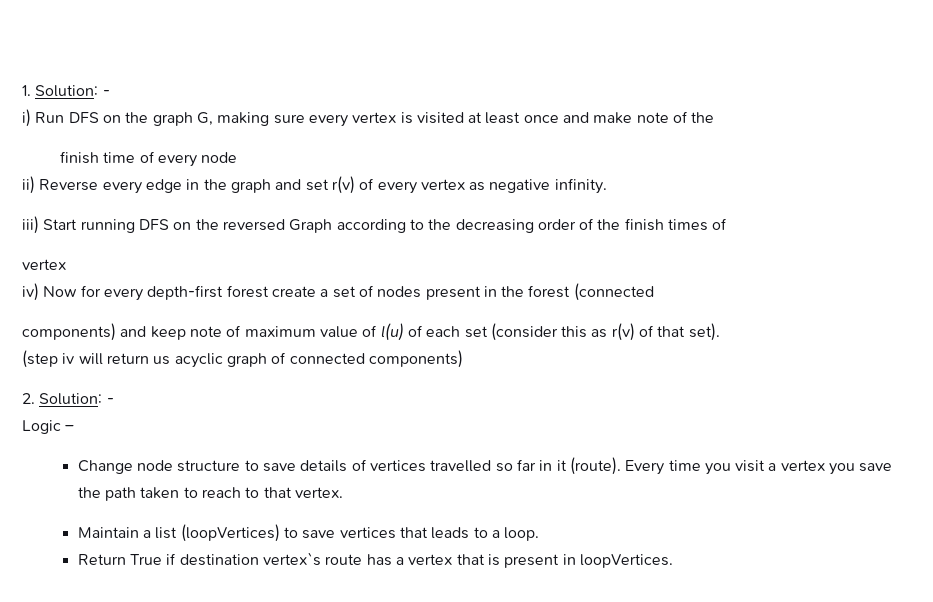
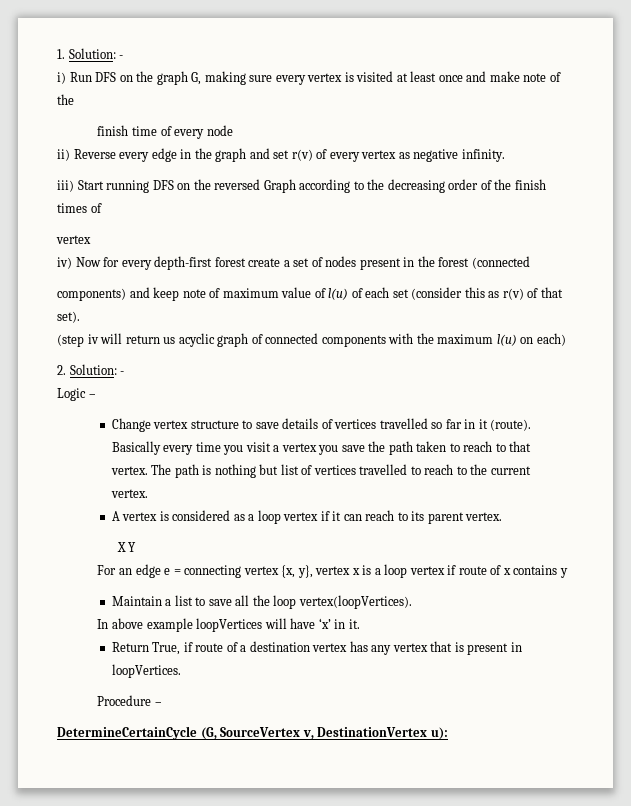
[368,350,463,368] components) -> [321,333,566,347] components with the maximum l(u) on each)
[137,460,174,471] node -> [153,420,189,429] vertex
[625,460,665,475] Every -> [111,441,194,455] Basically every
(343, 492) none -> [151,464,531,478] [110,489,148,498] [111,510,503,524] [116,542,137,552] [97,564,568,578] The path is nothing but list of vertices travelled to reach to the current vertex. // A vertex is considered as a loop vertex if it can reach to its parent vertex. // X Y // For an edge e = connecting vertex {x, y}, vertex x is a loop vertex if route of x contains y
[180,524,540,542] [77,552,404,566] (loopVertices) to save vertices that leads to a loop. // Return True if destination vertex`s route has a -> [195,595,412,609] [97,618,360,632] [111,641,392,655] to save all the loop vertex(loopVertices). // In above example loopVertices will have ‘x’ in it. // Return True, if route of a destination vertex has any
(673, 561) none -> [97,695,162,706] [57,726,448,740] // Procedure – // DetermineCertainCycle (G, SourceVertex v, DestinationVertex u):

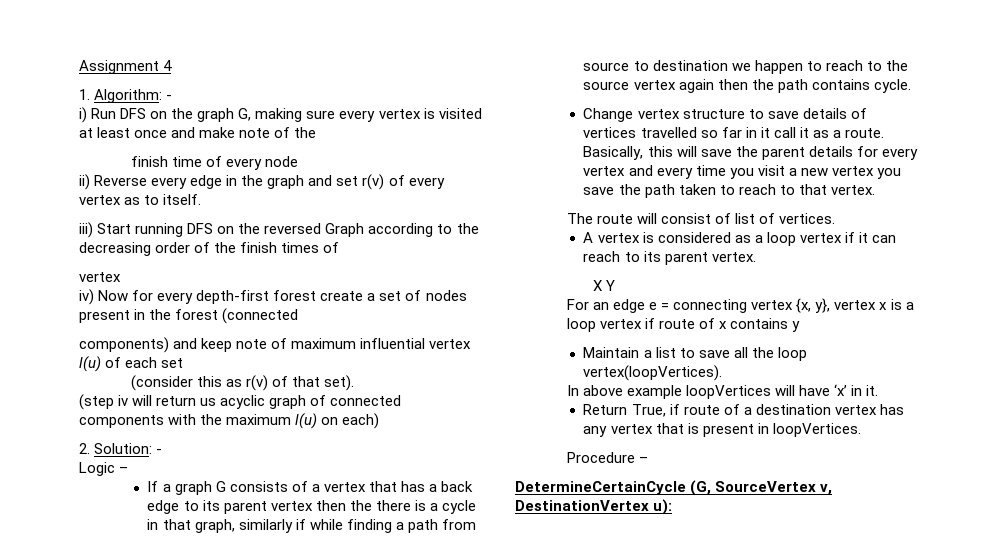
[57,48,116,59] 1. Solution: -> [79,60,173,74] [79,89,163,103] Assignment 4 // 1. Algorithm:
[413,149,505,162] negative infinity. -> [144,194,202,205] to itself.
[281,287,326,298] value of -> [360,338,472,349] influential vertex
(409, 293) none -> (184, 363) //
(96, 396) none -> [147,481,473,495] [147,500,476,514] [147,519,476,533] [583,60,908,74] [583,79,911,93] // If a graph G consists of a vertex that has a back edge to its parent vertex then the there is a cycle in that graph, similarly if while finding a path from source to destination we happen to reach to the source vertex again then the path contains cycle.
[490,419,532,431] [111,441,161,455] (route). Basically -> [773,127,884,138] [583,146,918,160] [583,165,653,176] call it as a route. Basically, this will save the parent details for every vertex and
(280, 448) none -> [800,168,828,176] new
[151,464,531,478] [110,489,148,498] The path is nothing but list of vertices travelled to reach to the current vertex. -> [566,213,836,224] // The route will consist of list of vertices.

